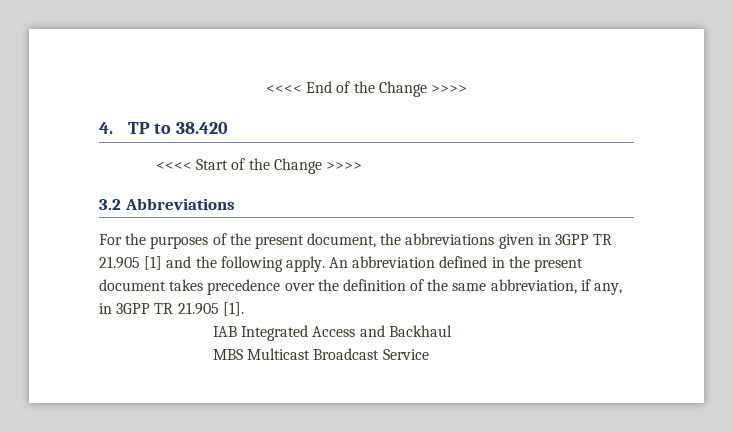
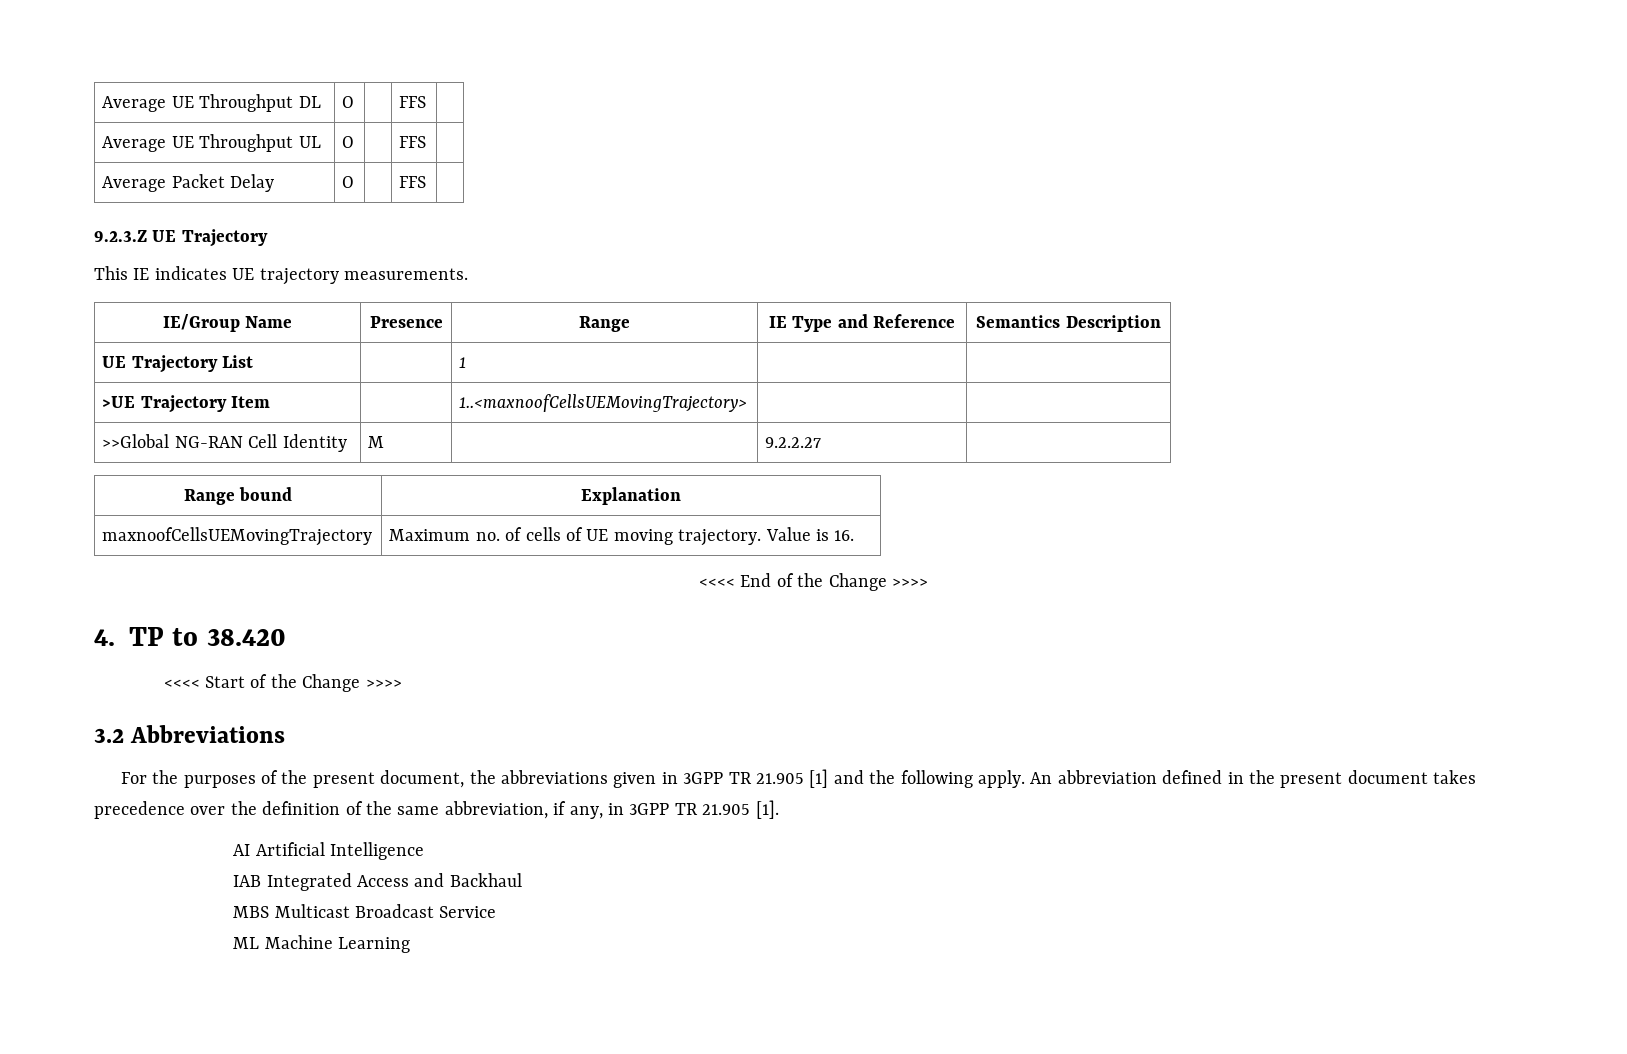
(266, 89) none -> [102,94,321,112] [342,96,355,108] [399,96,427,108] [102,134,321,152] [342,136,355,148] [399,136,427,148] [102,174,275,192] [342,176,355,188] [399,176,427,188] [94,229,268,247] [94,266,468,285] [162,314,293,332] [369,316,443,328] [579,316,630,332] [768,314,956,332] [976,315,1161,332] [102,355,254,373] [459,357,467,368] [102,395,271,413] [459,394,748,412] [102,434,347,452] [368,436,385,448] [765,437,822,448] [183,487,293,505] [581,487,681,505] [102,527,373,546] [389,527,855,546] Average UE Throughput DL | O | | FFS | // Average UE Throughput UL | O | | FFS | // Average Packet Delay | O | | FFS | // 9.2.3.Z UE Trajectory // This IE indicates UE trajectory measurements. // IE/Group Name | Presence | Range | IE Type and Reference | Semantics Description // UE Trajectory List | | 1 | | // >UE Trajectory Item | | 1..<maxnoofCellsUEMovingTrajectory> | | // >>Global NG-RAN Cell Identity | M | | 9.2.2.27 | // Range bound | Explanation // maxnoofCellsUEMovingTrajectory | Maximum no. of cells of UE moving trajectory. Value is 16. //
(244, 309) none -> [233,842,424,860] // AI Artificial Intelligence
(429, 354) none -> [233,935,410,953] // ML Machine Learning

